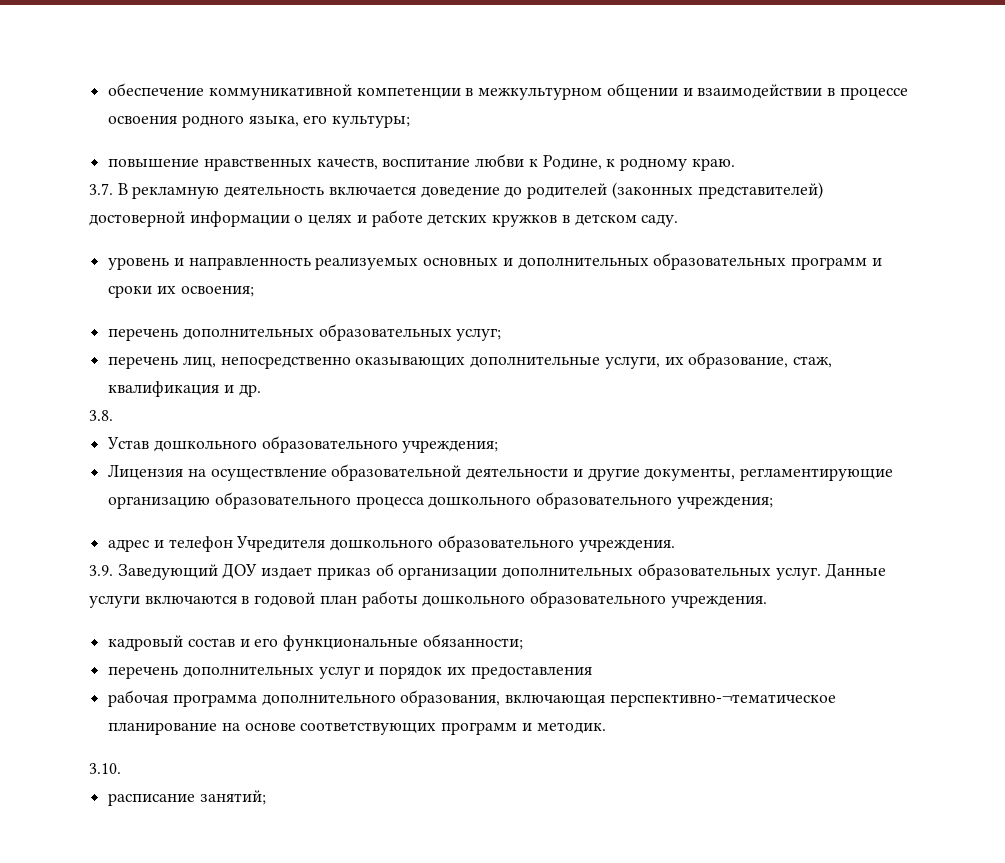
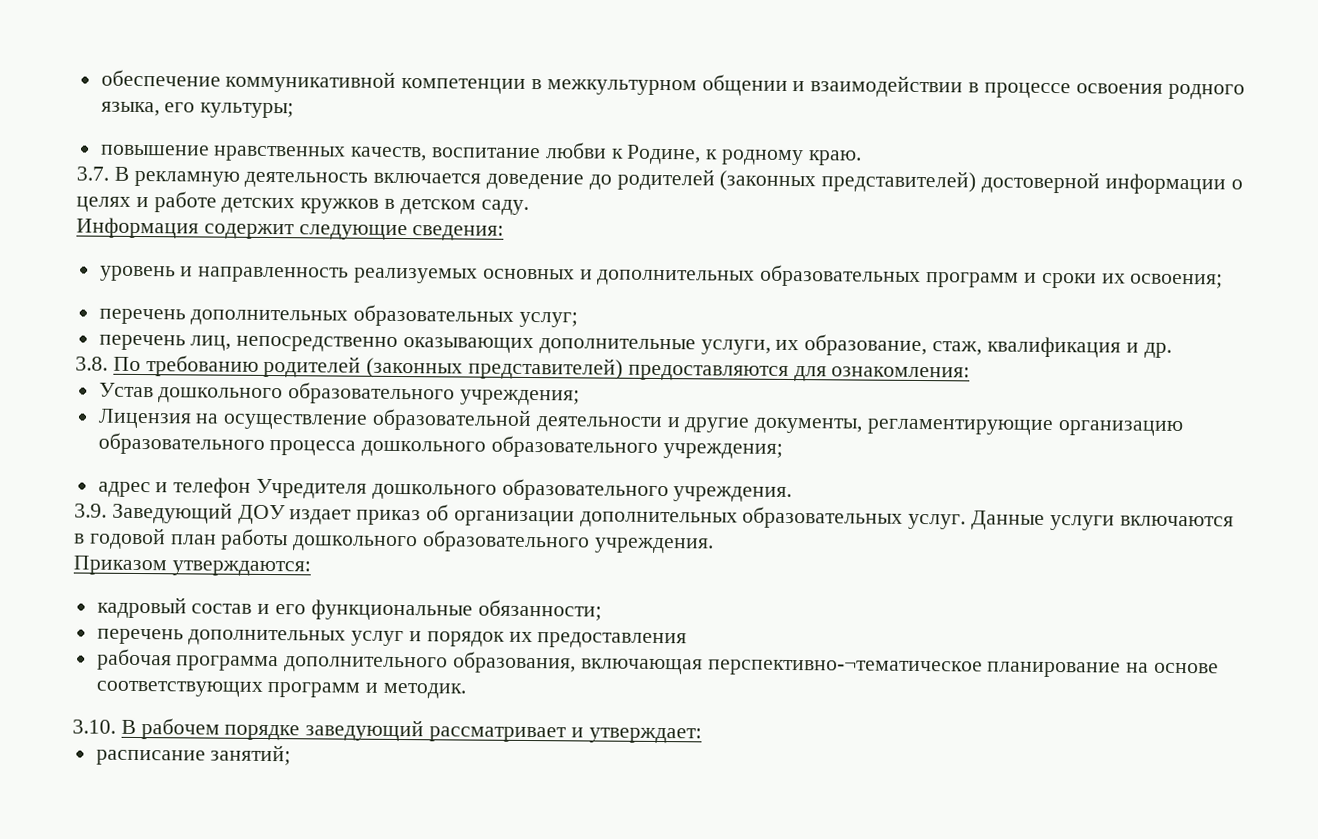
(679, 220) none -> [76,217,505,241] // Информация содержит следующие сведения:
(113, 415) none -> [112,355,971,382] По требованию родителей (законных представителей) предоставляются для ознакомления:
(767, 601) none -> [73,555,311,577] // Приказом утверждаются:
(121, 768) none -> [120,718,702,744] В рабочем порядке заведующий рассматривает и утверждает:

